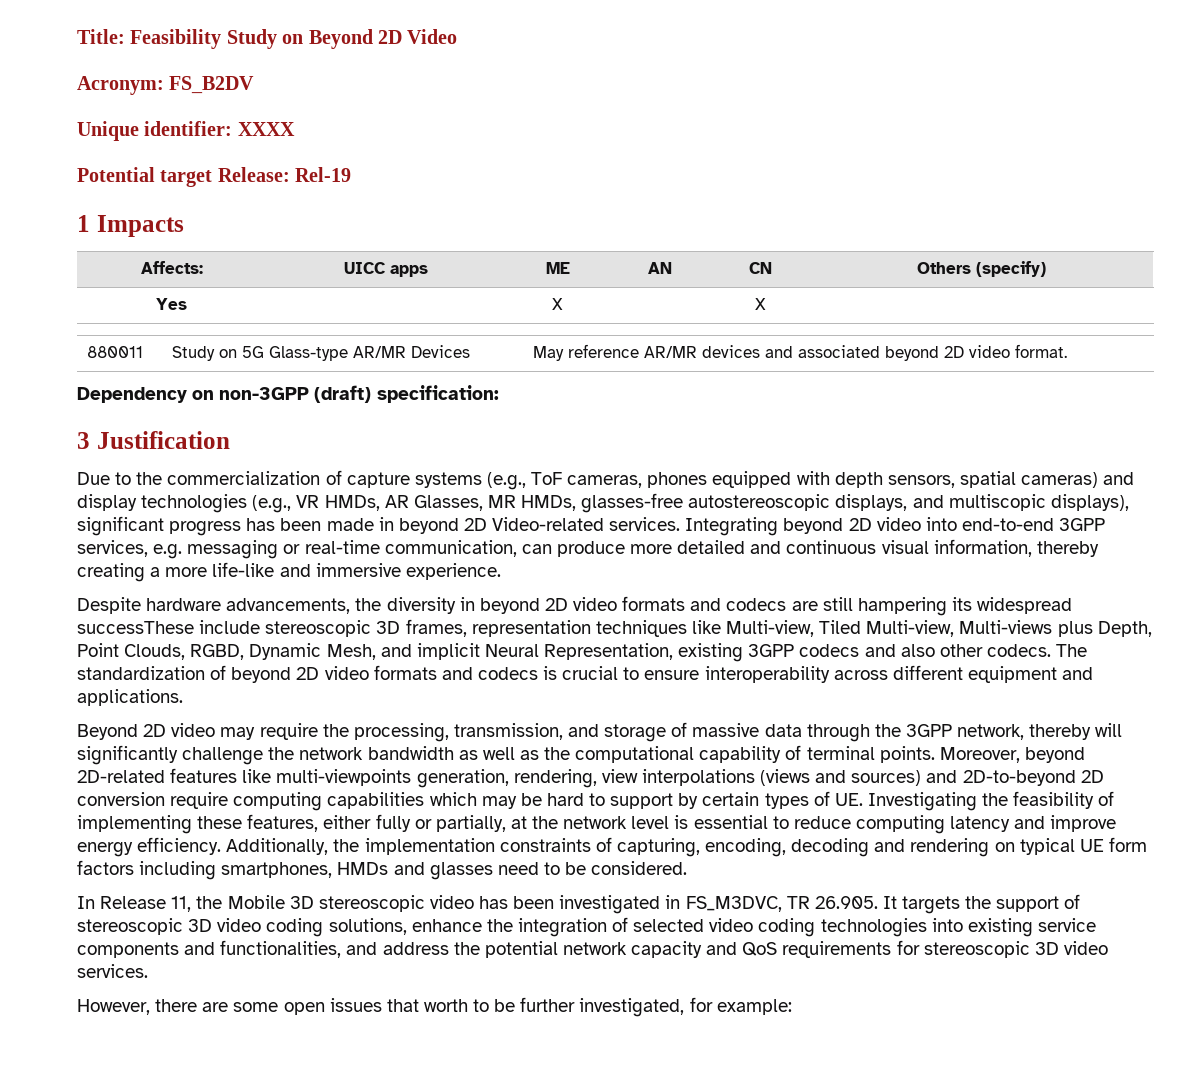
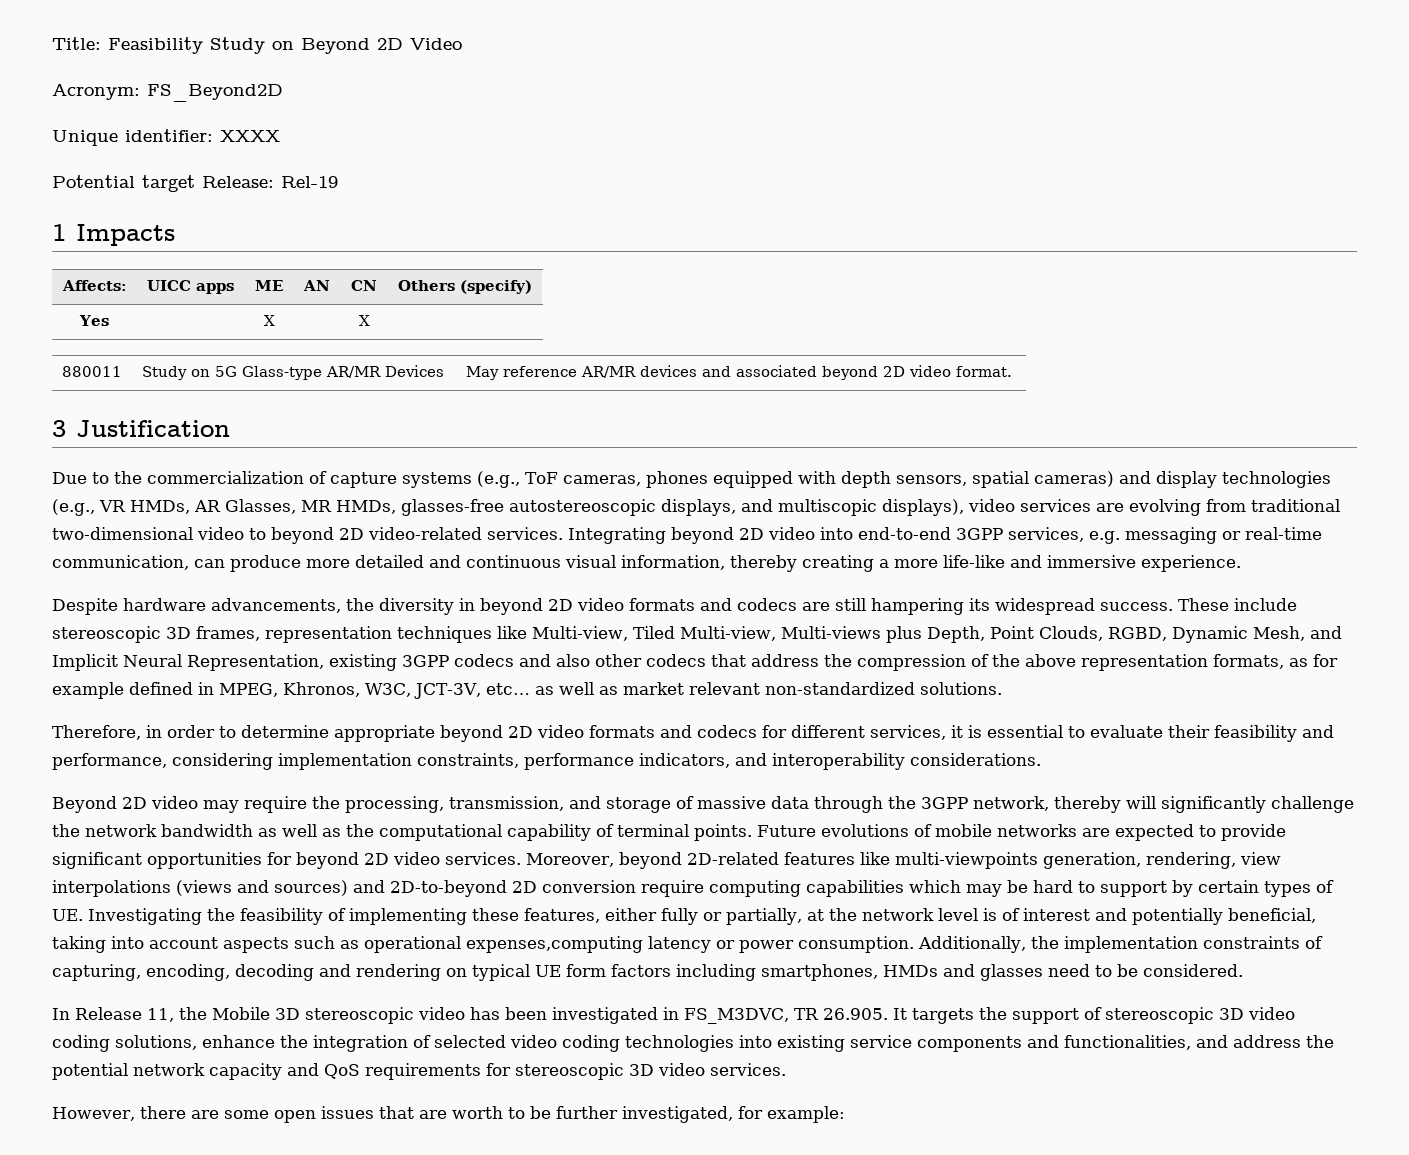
[169,76,255,94] FS_B2DV -> [147,84,283,102] FS_Beyond2D
[77,385,499,403] // Dependency on non-3GPP (draft) specification: -> (1012, 371) none
[77,516,605,536] significant progress has been made in beyond 2D Video-related -> [968,499,1340,516] [52,527,482,544] video services are evolving from traditional two-dimensional video to beyond 2D video-related
[77,621,194,634] successThese -> [1100,598,1229,611] success. These
[416,643,480,660] implicit -> [52,654,118,671] Implicit
[986,644,1088,657] [77,665,1094,683] [77,689,183,706] codecs. The standardization of beyond 2D video formats and codecs is crucial to ensure interoperability across different equipment and applications. -> [646,654,1338,671] [52,682,1002,699] [52,725,1334,742] [52,753,1041,770] codecs that address the compression of the above representation formats, as for example defined in MPEG, Khronos, W3C, JCT-3V, etc… as well as market relevant non-standardized solutions. // Therefore, in order to determine appropriate beyond 2D video formats and codecs for different services, it is essential to evaluate their feasibility and performance, considering implementation constraints, performance indicators, and interoperability considerations.
(935, 754) none -> [757,824,1286,841] [52,852,521,869] Future evolutions of mobile networks are expected to provide significant opportunities for beyond 2D video services.
[693,815,1117,834] [77,837,222,857] essential to reduce computing latency and improve energy efficiency. -> [1001,908,1316,925] [52,936,914,953] of interest and potentially beneficial, taking into account aspects such as operational expenses,computing latency or power consumption.
(419, 1005) none -> [418,1110,447,1119] are

